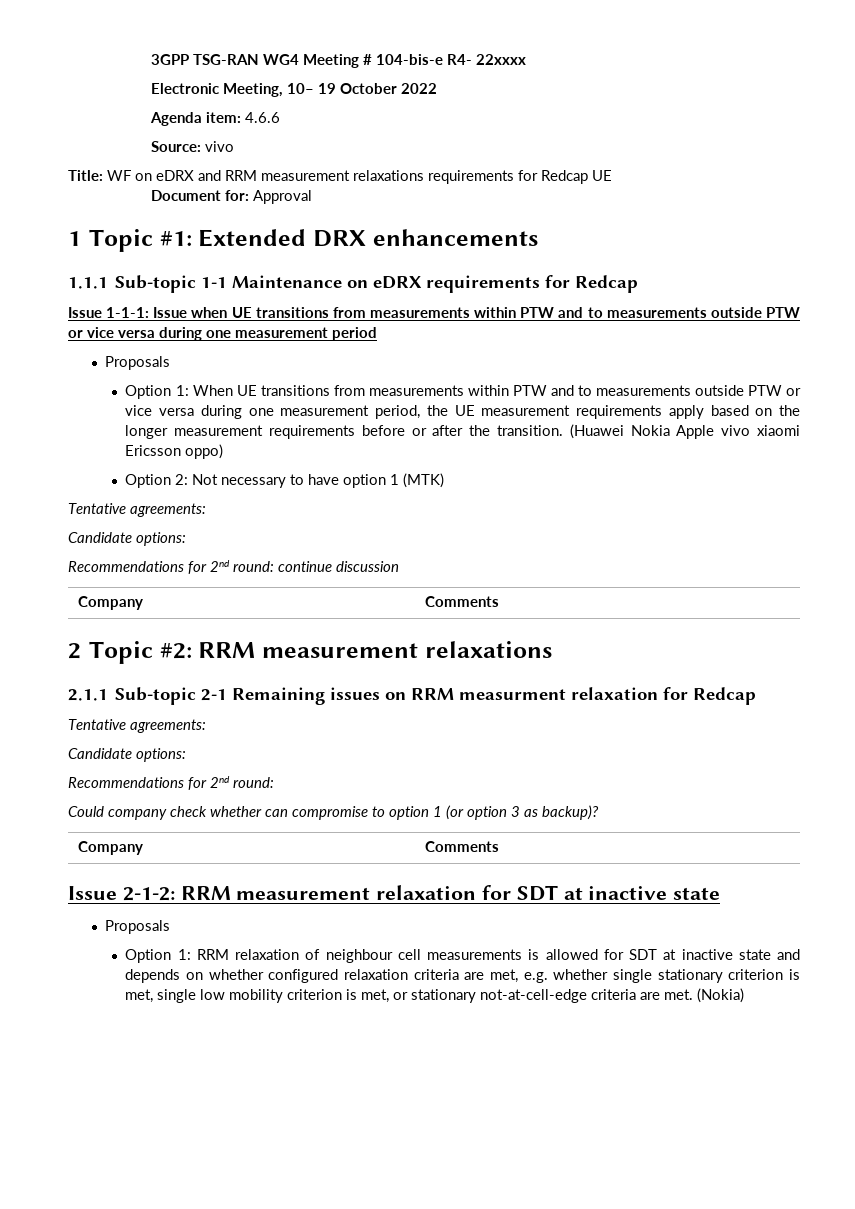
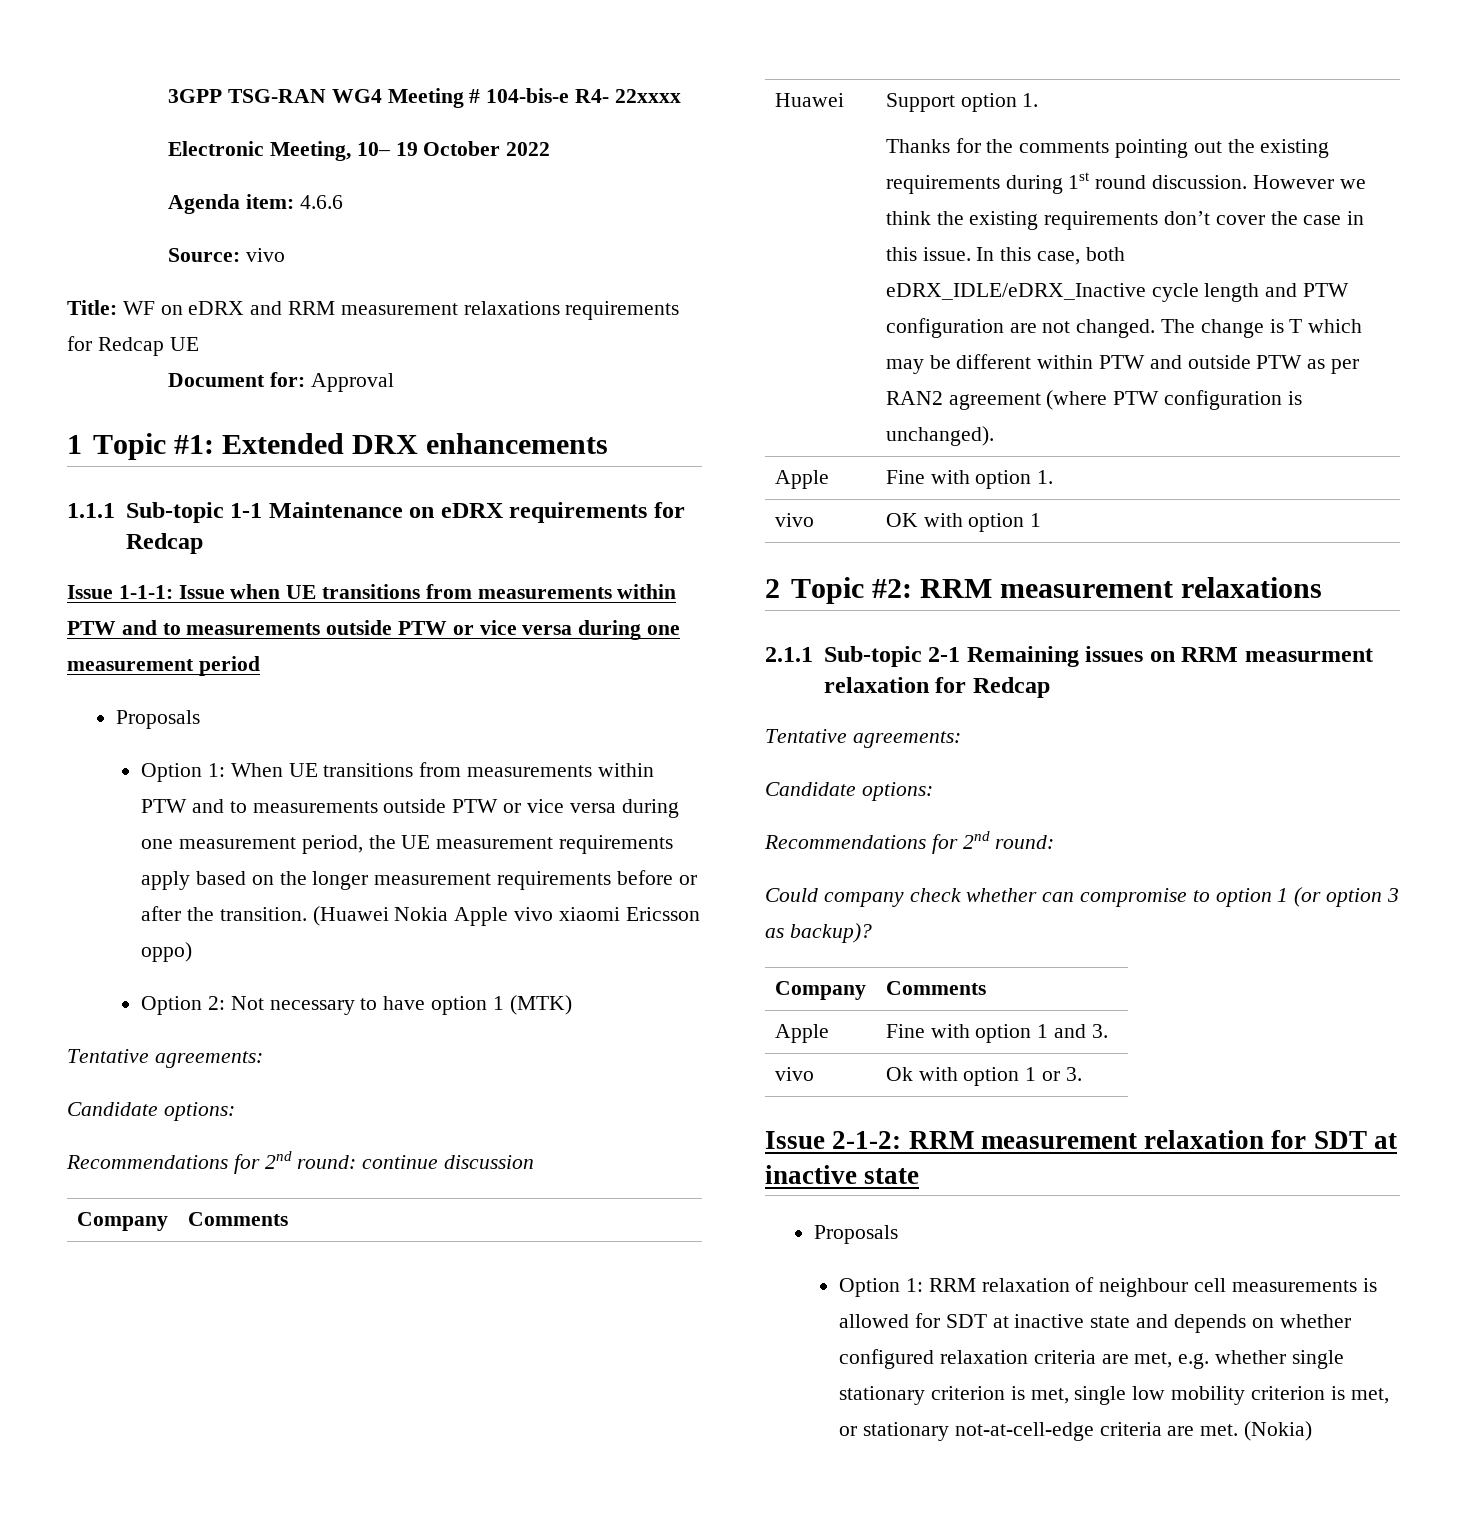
(500, 601) none -> [774,93,844,107] [885,93,1039,112] [885,138,1330,158] [885,172,1366,194] [885,211,1365,230] [885,247,1125,265] [885,283,1350,302] [885,318,1363,338] [885,354,1360,374] [885,390,1302,410] [885,426,994,446] [774,470,829,489] [885,470,1054,489] [774,513,814,527] [885,513,1042,532] // Huawei | Support option 1. // Thanks for the comments pointing out the existing requirements during 1st round discussion. However we think the existing requirements don’t cover the case in this issue. In this case, both eDRX_IDLE/eDRX_Inactive cycle length and PTW configuration are not changed. The change is T which may be different within PTW and outside PTW as per RAN2 agreement (where PTW configuration is unchanged). // Apple | Fine with option 1. // vivo | OK with option 1
(500, 846) none -> [774,1024,829,1043] [885,1024,1108,1043] [774,1067,814,1081] [885,1067,1082,1086] // Apple | Fine with option 1 and 3. // vivo | Ok with option 1 or 3.

